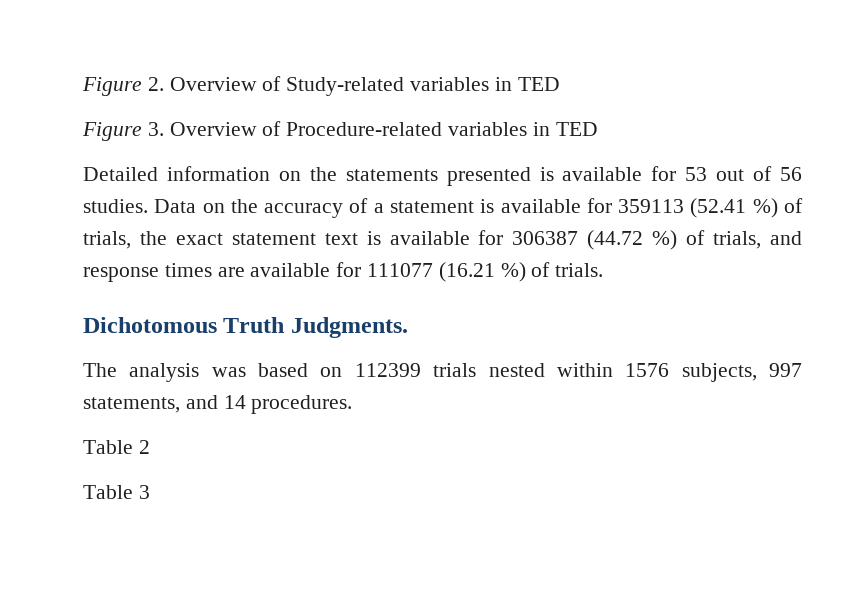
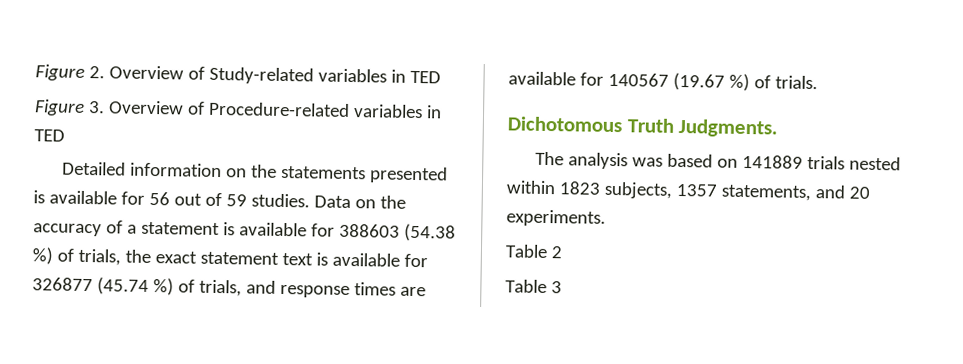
[685,167,708,181] 53 -> [148,191,170,206] 56
[779,167,802,181] 56 -> [225,194,247,207] 59
[618,198,747,218] 359113 (52.41 -> [338,223,456,242] 388603 (54.38
[512,230,644,250] 306387 (44.72 -> [32,277,149,295] 326877 (45.74
[367,262,495,282] 111077 (16.21 -> [607,72,725,91] 140567 (19.67
[354,363,421,377] 112399 -> [742,154,804,169] 141889
[625,363,803,382] [83,395,353,414] 1576 subjects, 997 statements, and 14 procedures. -> [558,181,870,202] [506,209,606,227] 1823 subjects, 1357 statements, and 20 experiments.

